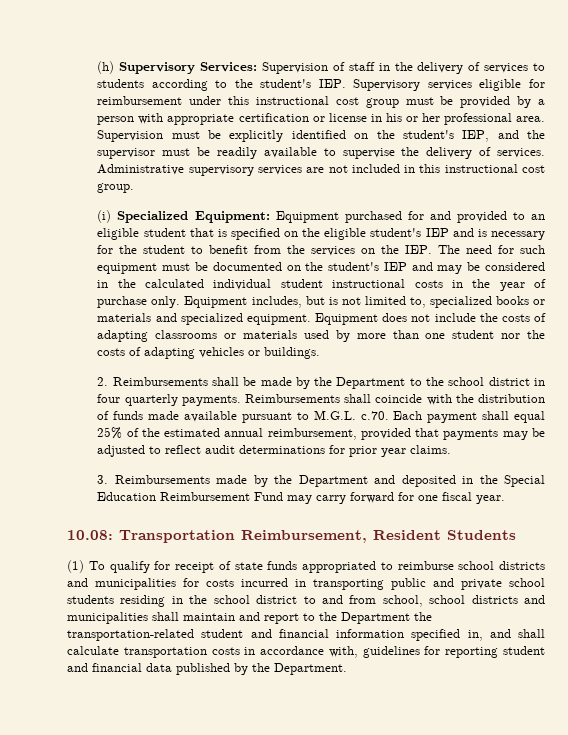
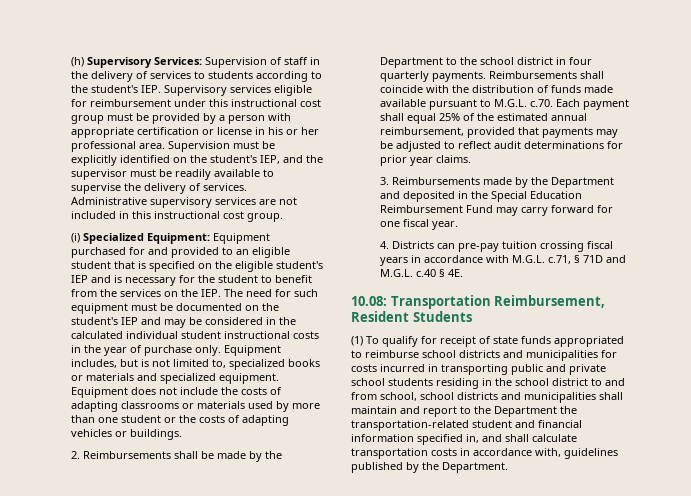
[501,333,521,339] nor -> [163,417,176,423] or
(506, 499) none -> [379,241,613,252] [379,255,626,266] [379,269,463,277] // 4. Districts can pre-pay tuition crossing fiscal years in accordance with M.G.L. c.71, § 71D and M.G.L. c.40 § 4E.
[424,646,545,658] [67,663,172,672] for reporting student and financial data -> (618, 453) none

